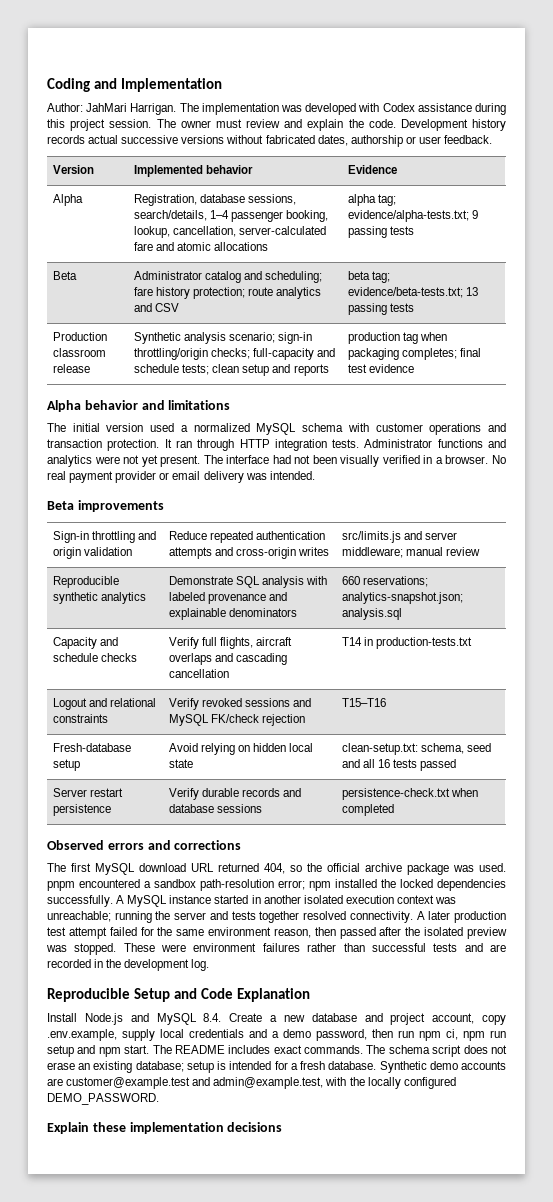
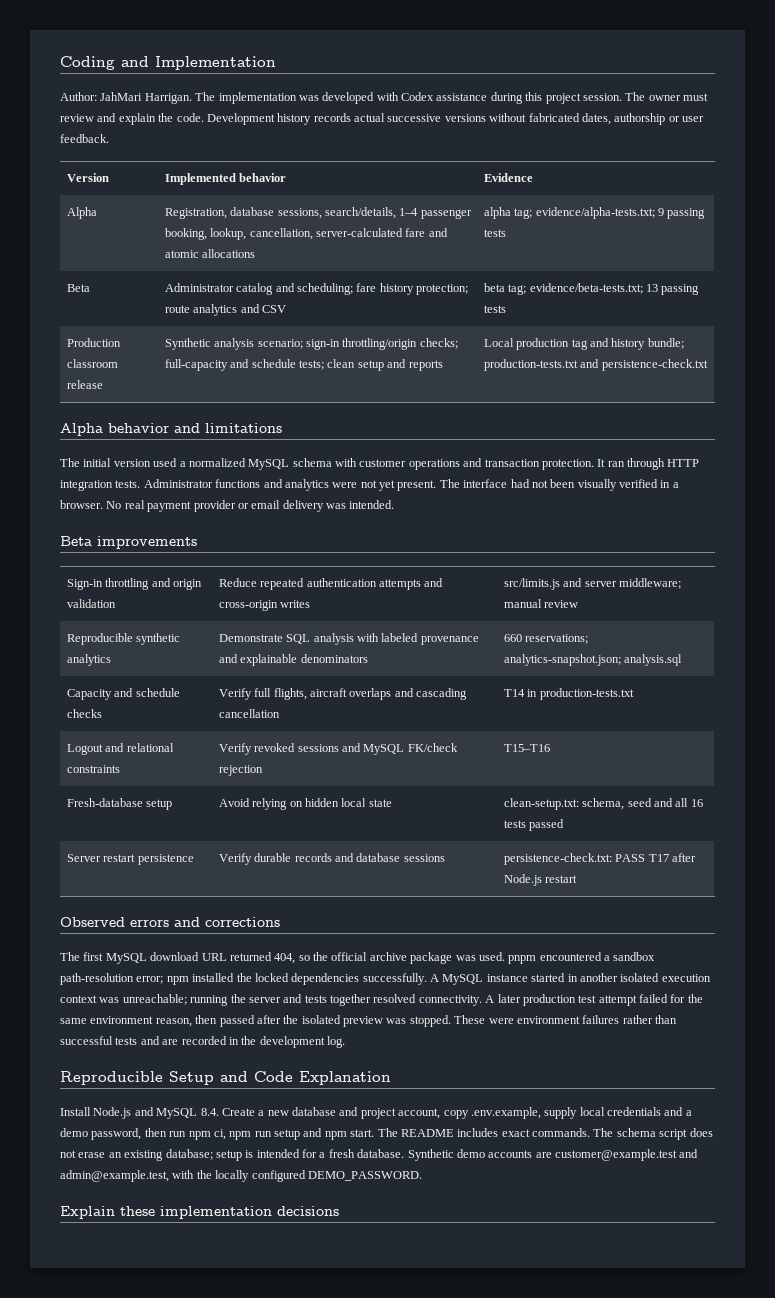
(329, 370) none -> [483,338,514,347] Local
[420,332,448,341] [347,348,482,360] [347,364,415,373] when packaging completes; final test evidence -> [589,338,684,350] [483,359,708,371] and history bundle; production-tests.txt and persistence-check.txt
[341,788,479,800] [341,804,394,816] persistence-check.txt when completed -> [503,853,696,865] [503,874,578,886] persistence-check.txt: PASS T17 after Node.js restart

